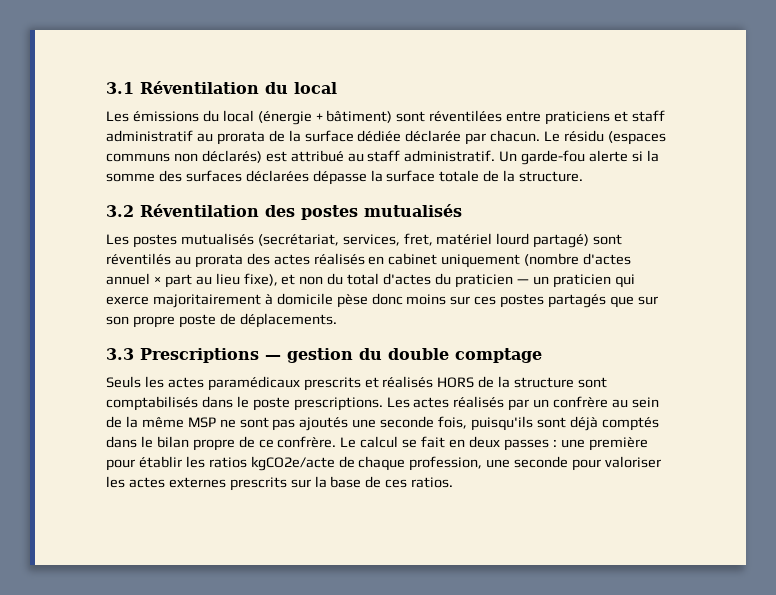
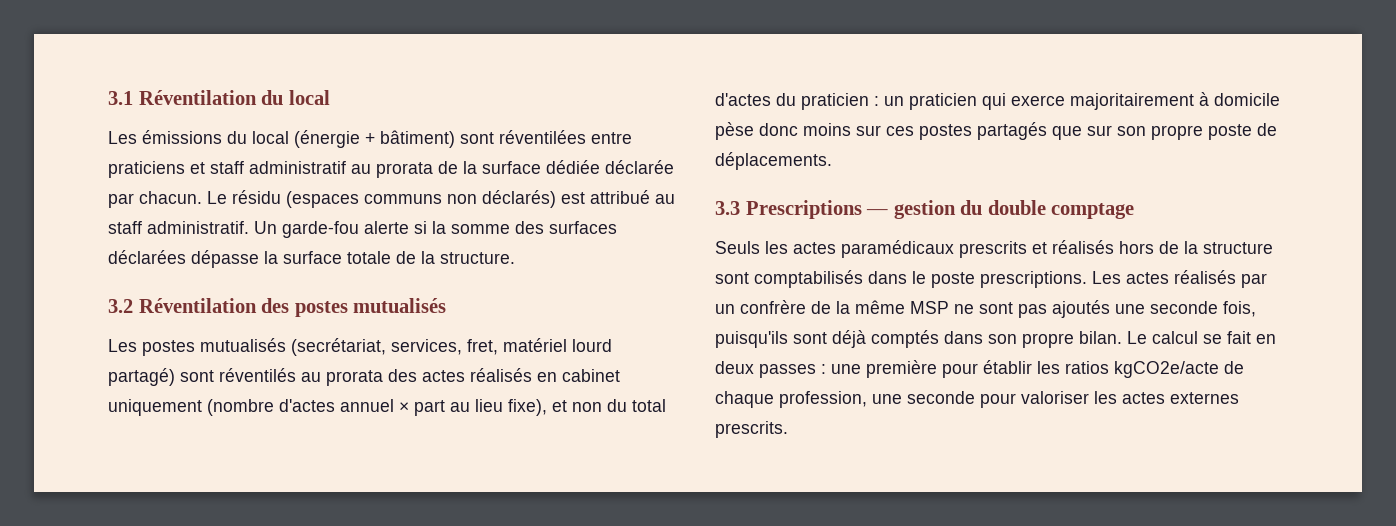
[516,279,529,284] — -> [874,96,879,106] :
[437,377,475,388] HORS -> [1119,241,1154,254] hors
[612,397,659,408] au sein -> (806, 307) none
[140,436,337,451] le bilan propre de ce confrère. -> [988,331,1122,348] son propre bilan.
[229,476,454,491] prescrits sur la base de ces ratios. -> [715,421,788,438] prescrits.

